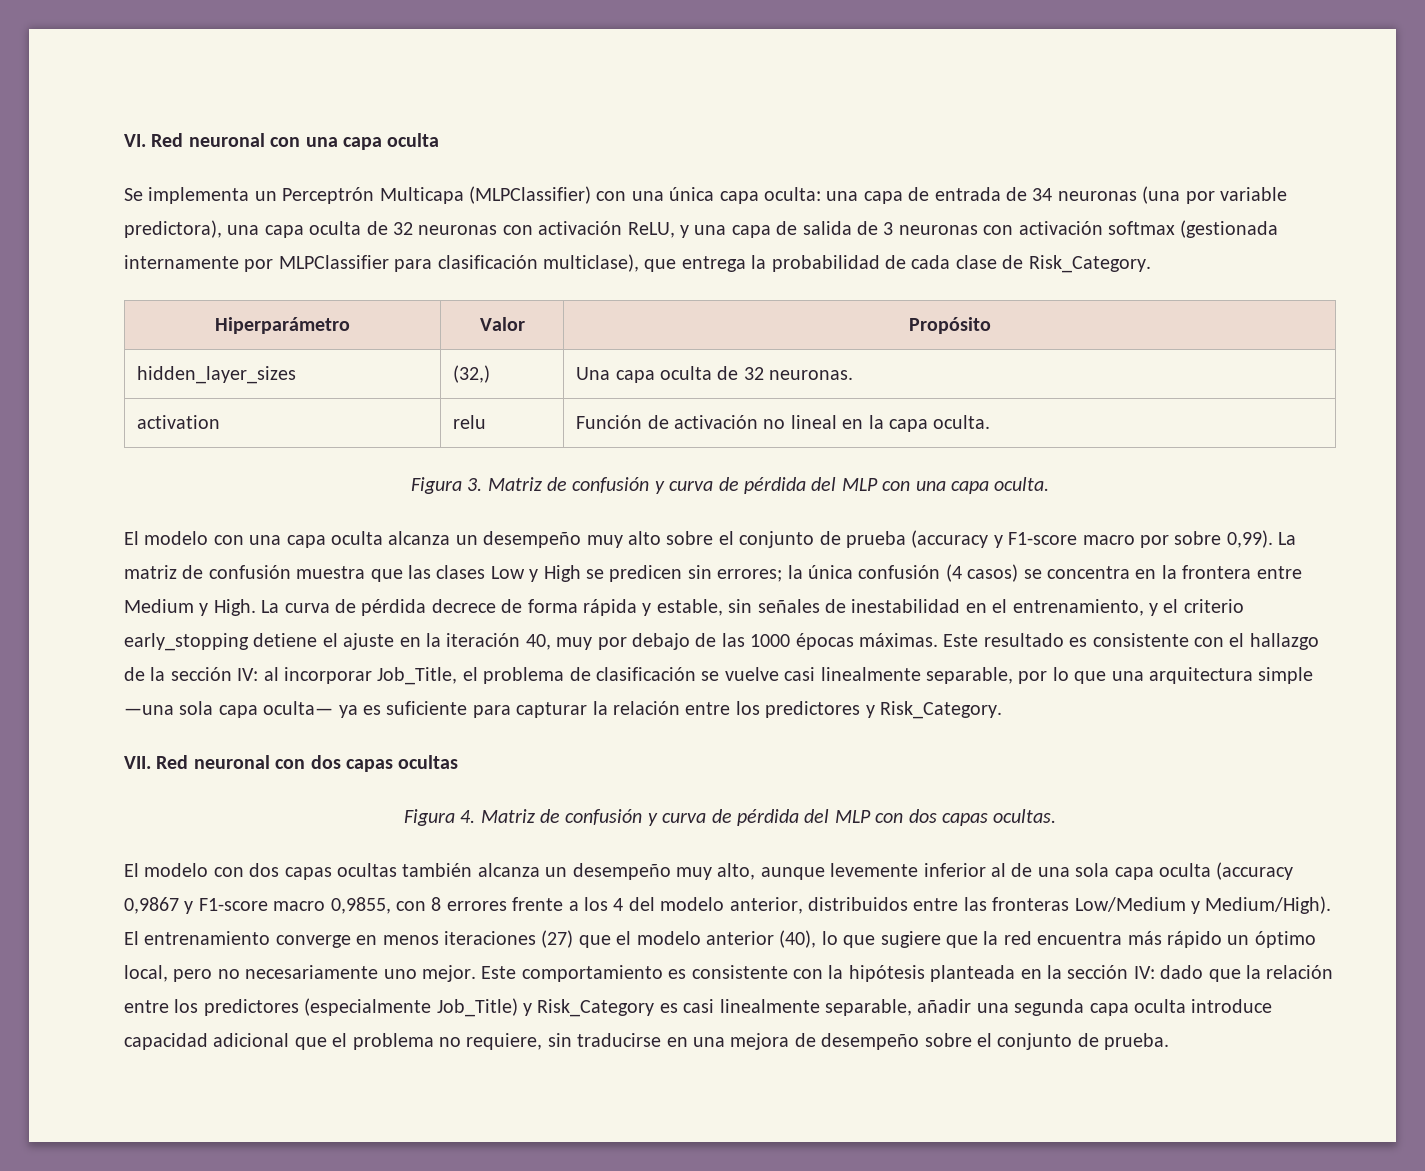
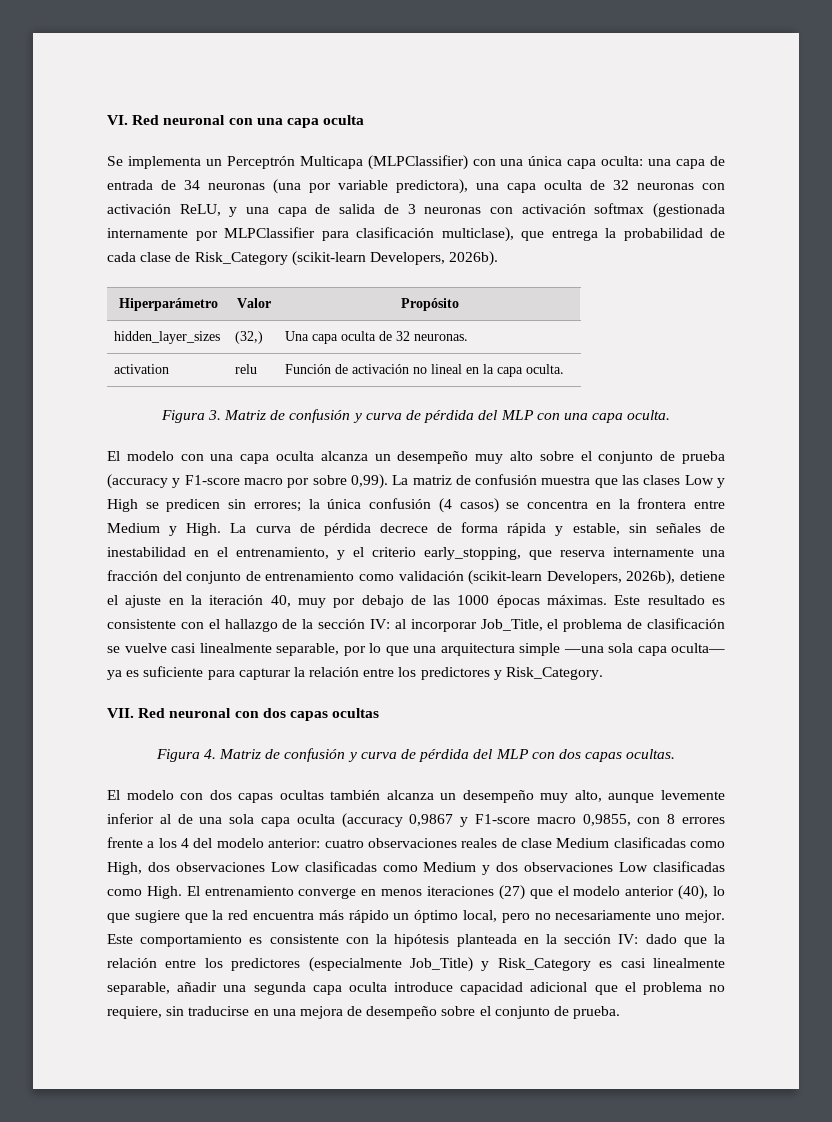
[1028,255,1151,273] Risk_Category. -> [194,251,499,266] Risk_Category (scikit-learn Developers, 2026b).
[124,633,249,651] early_stopping -> [424,547,725,560] [107,570,676,585] early_stopping, que reserva internamente una fracción del conjunto de entrenamiento como validación (scikit-learn Developers, 2026b),
[729,896,1332,914] anterior, distribuidos entre las fronteras Low/Medium y Medium/High). -> [268,837,725,848] [107,861,726,875] [107,886,182,899] anterior: cuatro observaciones reales de clase Medium clasificadas como High, dos observaciones Low clasificadas como Medium y dos observaciones Low clasificadas como High.

